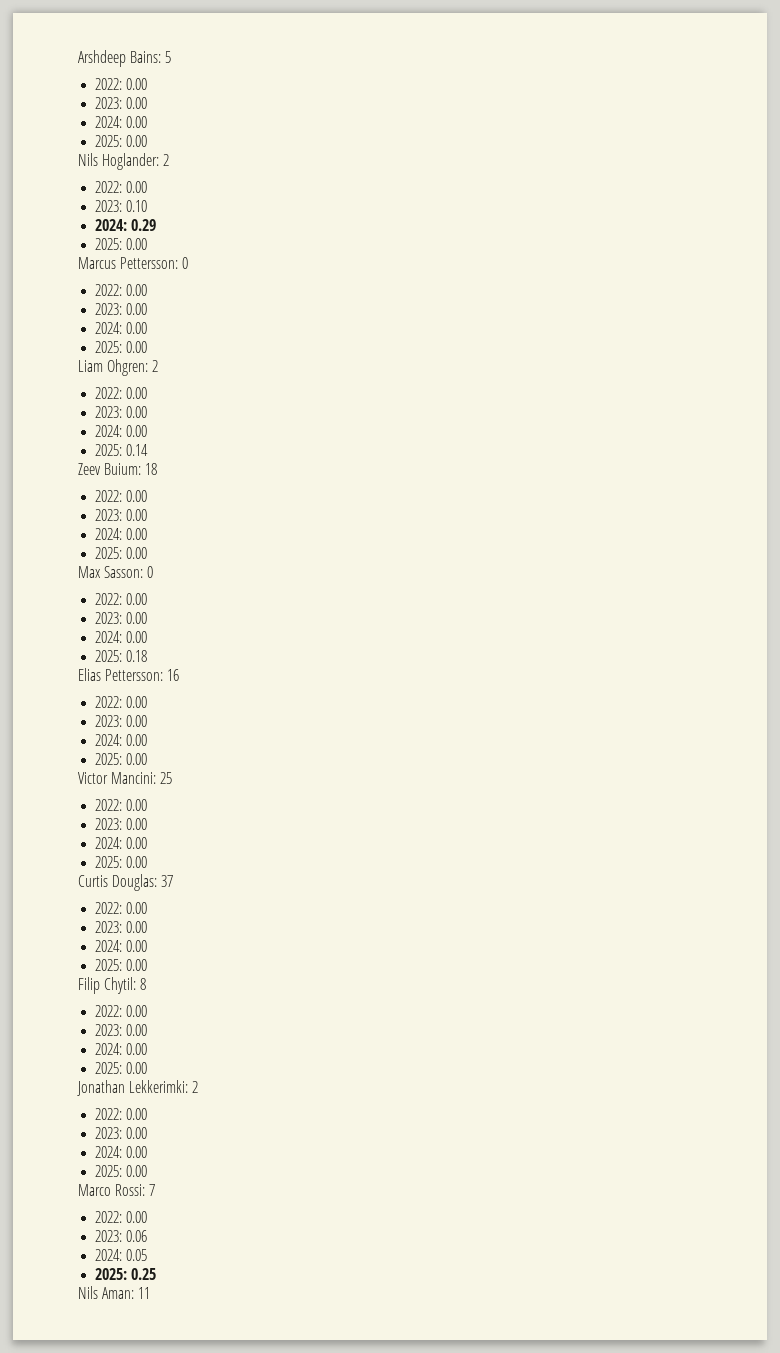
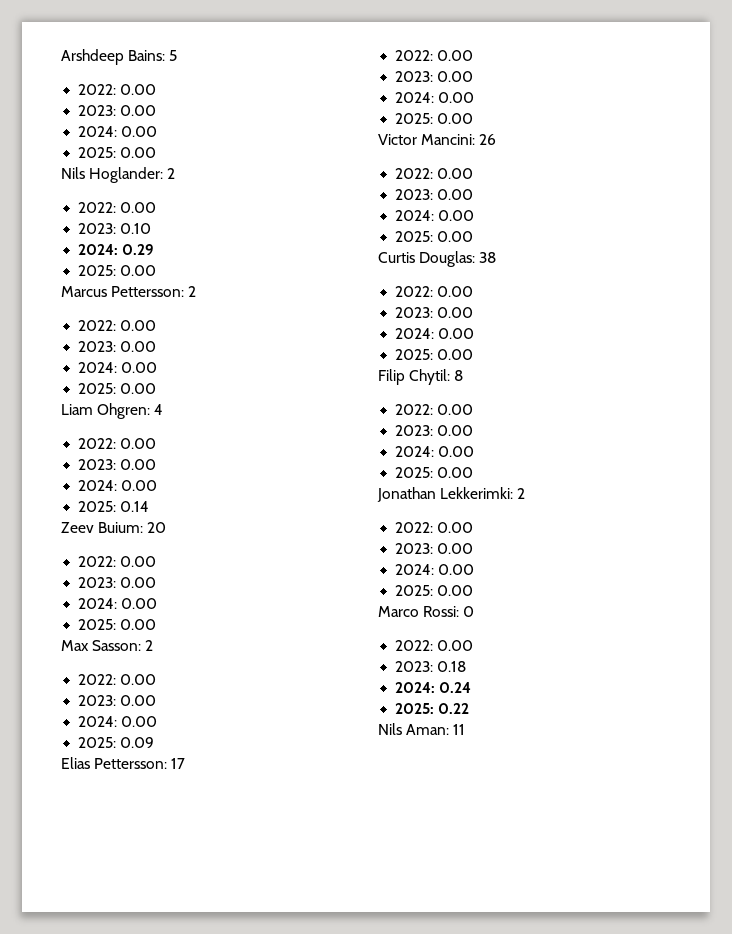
[182,257,189,269] 0 -> [188,286,197,297] 2
[152,360,159,372] 2 -> [154,404,164,415] 4
[145,463,158,475] 18 -> [147,522,167,533] 20
[147,566,154,578] [95,593,148,605] [95,612,148,624] [95,631,148,643] [95,650,148,662] 0 // 2022: 0.00 // 2023: 0.00 // 2024: 0.00 // 2025: 0.18 -> [145,640,154,651] [78,674,157,685] [78,695,157,706] [78,716,158,727] [78,737,155,748] 2 // 2022: 0.00 // 2023: 0.00 // 2024: 0.00 // 2025: 0.09
[167,669,180,681] 16 -> [171,758,186,769] 17
[160,772,173,784] 25 -> [479,134,497,145] 26
[161,875,174,887] 37 -> [479,252,497,263] 38
[149,1184,156,1196] [95,1211,148,1223] [95,1230,148,1242] [95,1249,148,1261] [95,1268,157,1280] 7 // 2022: 0.00 // 2023: 0.06 // 2024: 0.05 // 2025: 0.25 -> [463,606,475,617] [395,640,474,651] [395,661,467,672] [395,682,472,693] [395,703,470,714] 0 // 2022: 0.00 // 2023: 0.18 // 2024: 0.24 // 2025: 0.22

